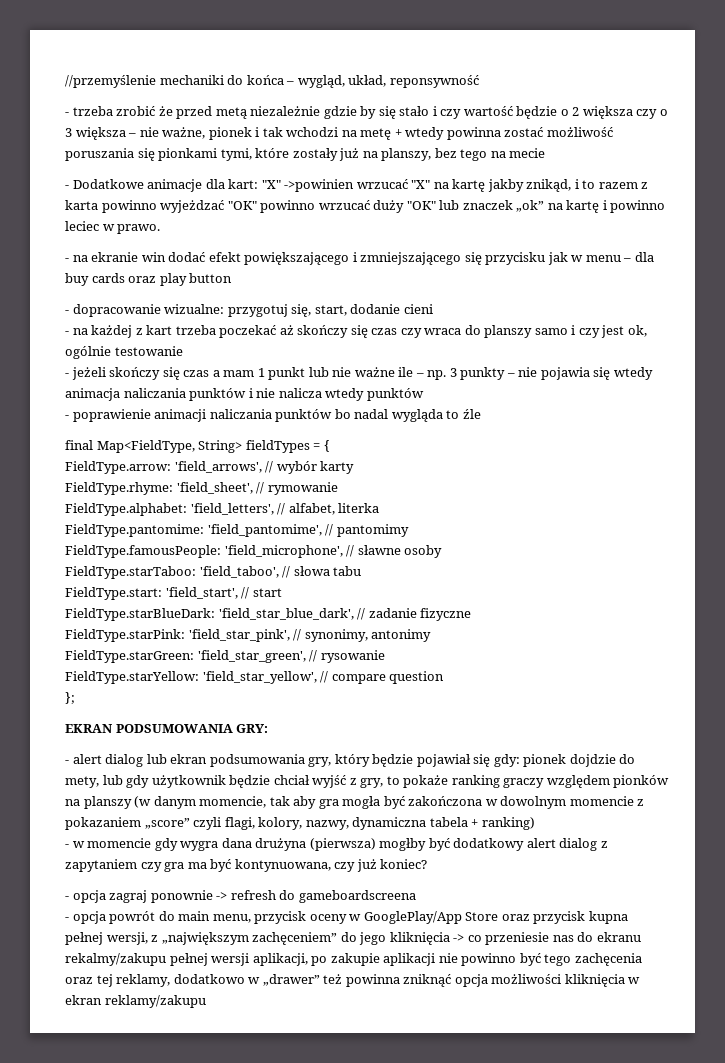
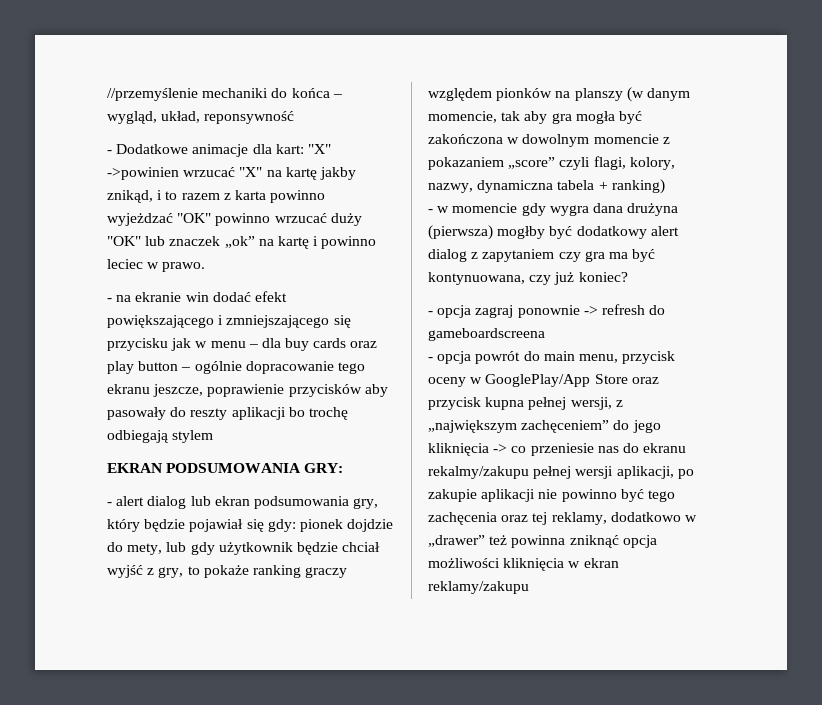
[65,106,668,119] [65,127,613,140] [65,148,546,161] // - trzeba zrobić że przed metą niezależnie gdzie by się stało i czy wartość będzie o 2 większa czy o 3 większa – nie ważne, pionek i tak wchodzi na metę + wtedy powinna zostać możliwość poruszania się pionkami tymi, które zostały już na planszy, bez tego na mecie -> (295, 117) none
[65,304,433,317] [65,325,647,338] [65,346,183,359] [65,367,653,380] [65,388,424,401] [65,409,481,422] [65,440,330,453] [65,461,355,474] [65,482,338,495] [65,503,380,516] [65,524,409,537] [65,545,443,558] [65,566,362,579] [65,587,282,600] [65,608,472,621] [65,629,432,642] [65,650,385,663] [65,671,445,684] [65,692,75,704] // - dopracowanie wizualne: przygotuj się, start, dodanie cieni // - na każdej z kart trzeba poczekać aż skończy się czas czy wraca do planszy samo i czy jest ok, ogólnie testowanie // - jeżeli skończy się czas a mam 1 punkt lub nie ważne ile – np. 3 punkty – nie pojawia się wtedy animacja naliczania punktów i nie nalicza wtedy punktów // - poprawienie animacji naliczania punktów bo nadal wygląda to źle // final Map<FieldType, String> fieldTypes = { // FieldType.arrow: 'field_arrows', // wybór karty // FieldType.rhyme: 'field_sheet', // rymowanie // FieldType.alphabet: 'field_letters', // alfabet, literka // FieldType.pantomime: 'field_pantomime', // pantomimy // FieldType.famousPeople: 'field_microphone', // sławne osoby // FieldType.starTaboo: 'field_taboo', // słowa tabu // FieldType.start: 'field_start', // start // FieldType.starBlueDark: 'field_star_blue_dark', // zadanie fizyczne // FieldType.starPink: 'field_star_pink', // synonimy, antonimy // FieldType.starGreen: 'field_star_green', // rysowanie // FieldType.starYellow: 'field_star_yellow', // compare question // }; -> [181,361,365,374] [107,384,388,397] [107,407,348,420] [107,430,214,443] – ogólnie dopracowanie tego ekranu jeszcze, poprawienie przycisków aby pasowały do reszty aplikacji bo trochę odbiegają stylem

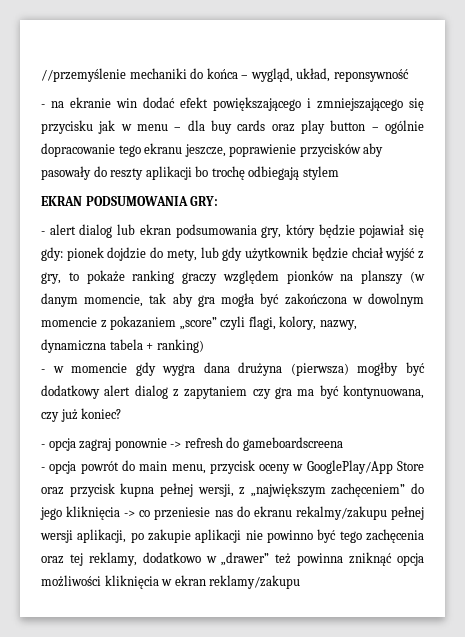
[107,144,331,157] [107,167,356,180] [107,190,326,203] [107,213,362,226] [107,236,377,249] [107,259,206,272] // - Dodatkowe animacje dla kart: "X" ->powinien wrzucać "X" na kartę jakby znikąd, i to razem z karta powinno wyjeżdzać "OK" powinno wrzucać duży "OK" lub znaczek „ok” na kartę i powinno leciec w prawo. -> (409, 75) none

